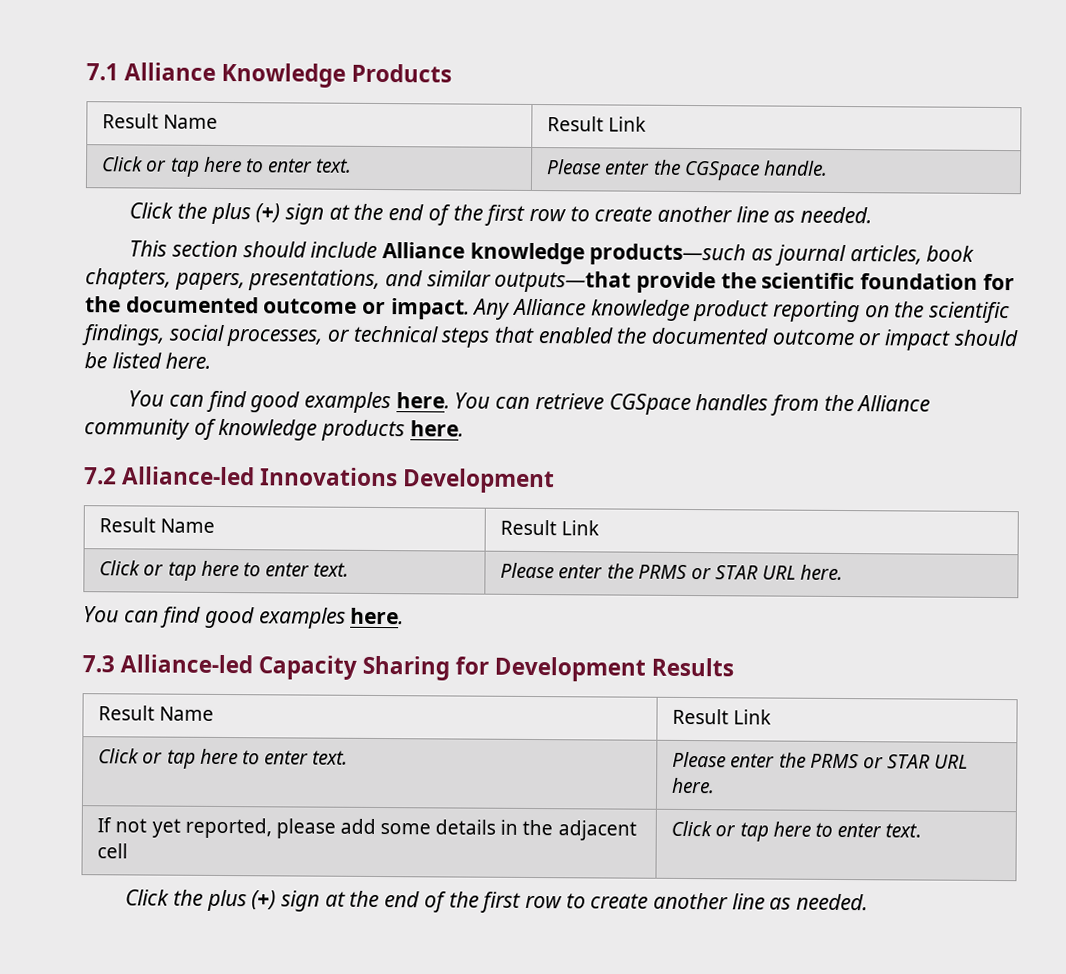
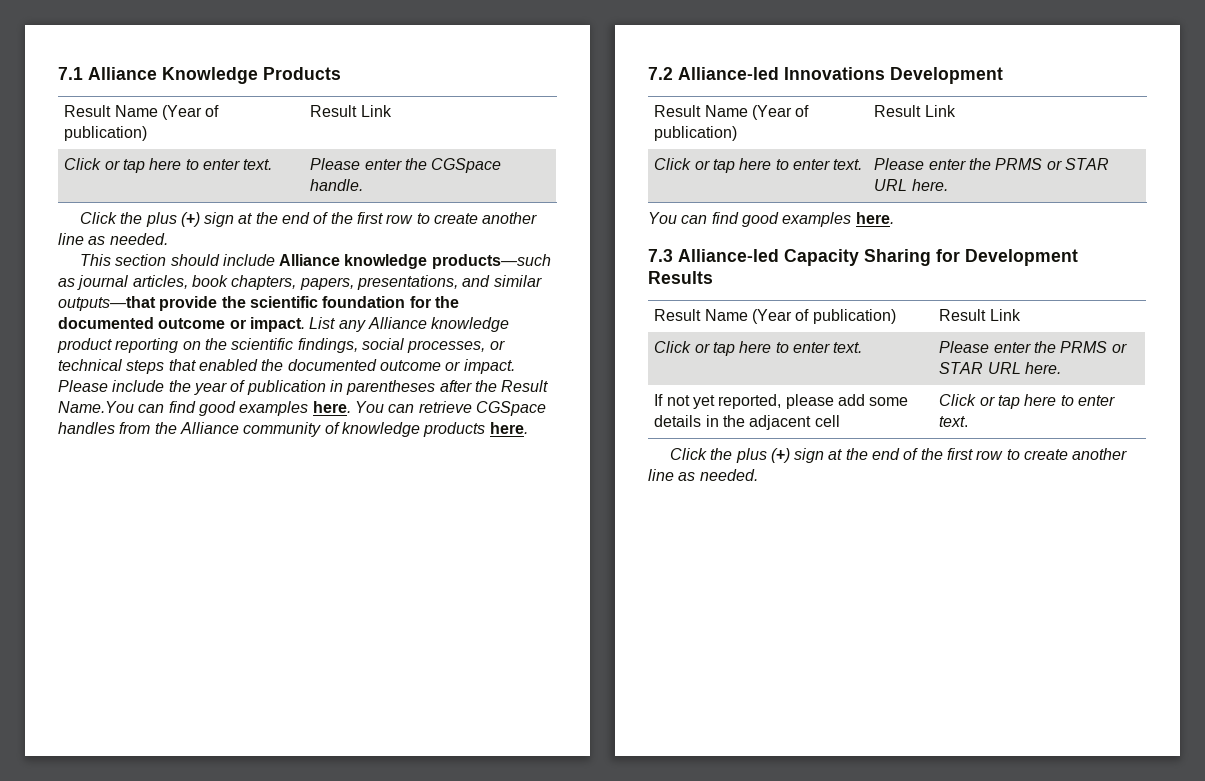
(219, 121) none -> [162,105,220,120] [64,126,148,141] (Year of publication)
[472,298,511,320] Any -> [309,317,366,332] List any
[884,329,1019,351] [84,352,212,369] [128,390,165,407] impact should be listed here. // You -> [463,359,515,374] [58,380,549,395] [58,401,134,413] impact. Please include the year of publication in parentheses after the Result Name.You
(216, 525) none -> [752,105,810,120] [654,126,738,141] (Year of publication)
(215, 713) none -> [752,309,896,324] (Year of publication)

